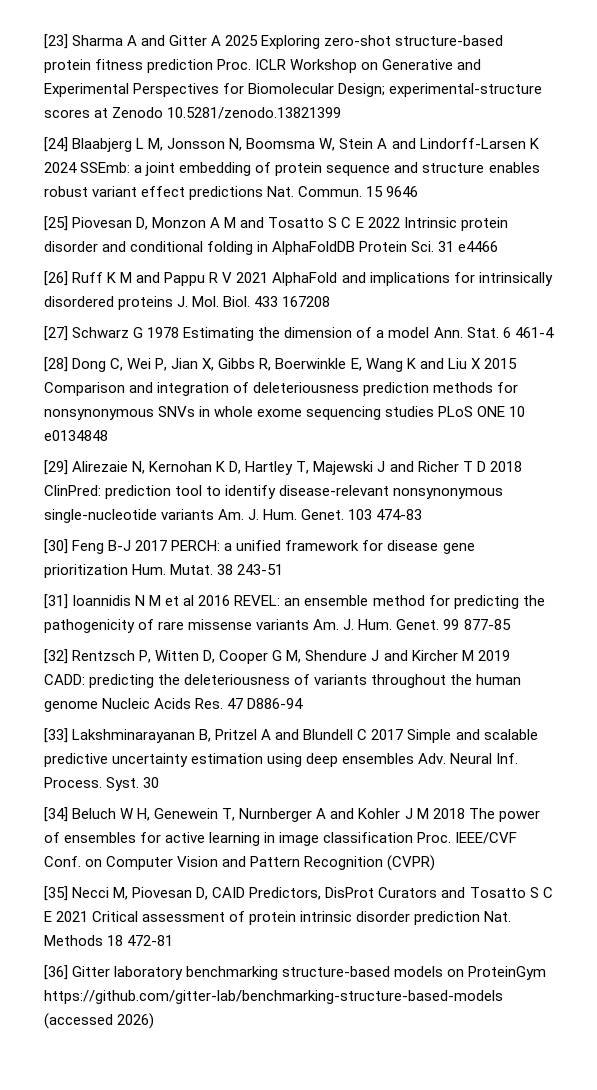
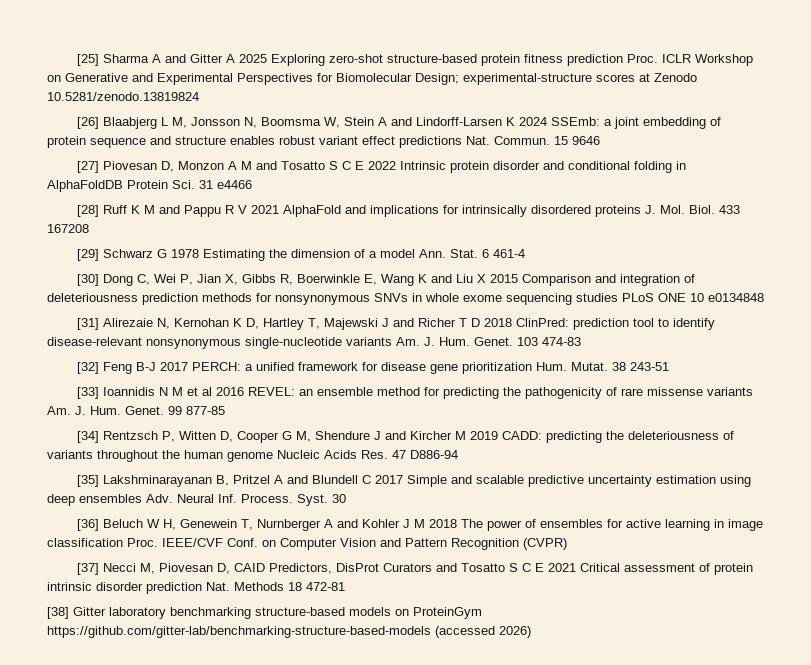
[44,34,68,49] [23] -> [77,54,100,66] [25]
[167,107,342,119] [44,137,68,152] 10.5281/zenodo.13821399 // [24] -> [47,92,199,101] [77,117,100,129] 10.5281/zenodo.13819824 // [26]
[44,216,68,231] [25] -> [77,161,100,173] [27]
[44,271,68,286] [26] -> [77,205,100,217] [28]
[44,326,68,341] [27] -> [77,249,100,261] [29]
[44,357,68,372] [28] -> [77,274,100,286] [30]
[44,460,68,475] [29] -> [77,318,100,330] [31]
[44,539,68,554] [30] -> [77,362,100,374] [32]
[44,594,68,609] [31] -> [77,387,100,399] [33]
[44,649,68,664] [32] -> [77,431,100,443] [34]
[44,728,68,743] [33] -> [77,475,100,487] [35]
[44,807,68,822] [34] -> [77,519,100,531] [36]
[44,886,68,901] [35] -> [77,563,100,575] [37]
[44,965,68,980] [36] -> [47,607,69,619] [38]

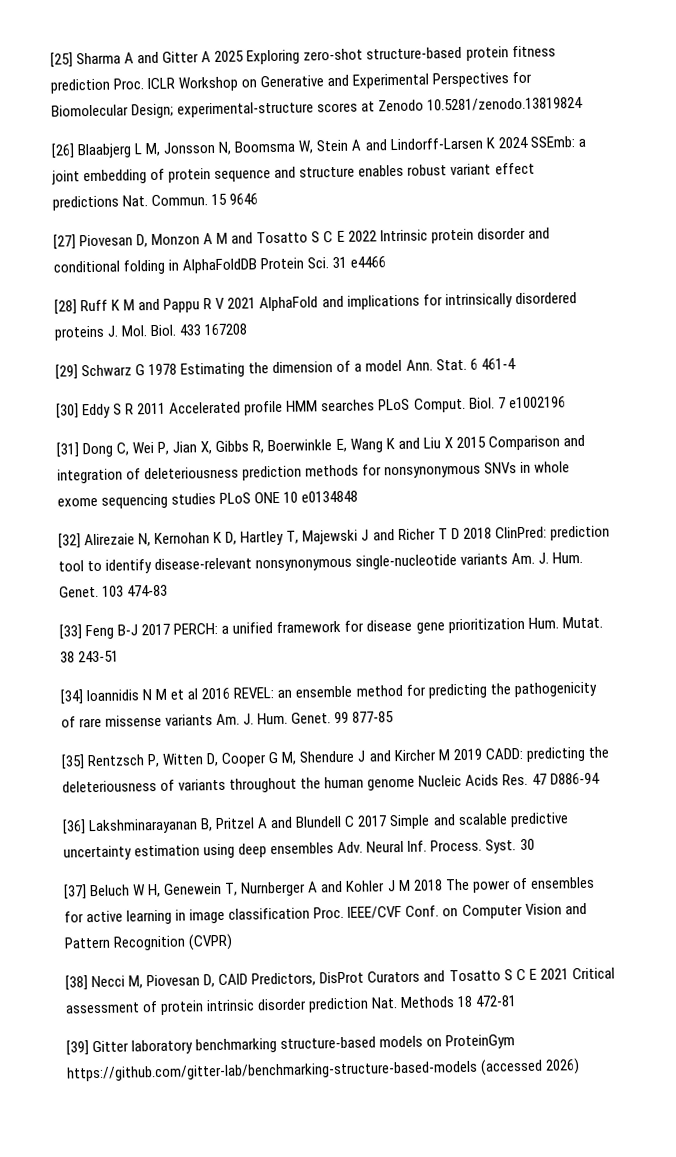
(100, 280) none -> [82,396,566,419] [56,442,79,458] Eddy S R 2011 Accelerated profile HMM searches PLoS Comput. Biol. 7 e1002196 // [31]
[77,318,100,330] [31] -> [58,533,81,549] [32]
[77,362,100,374] [32] -> [59,624,82,640] [33]
[77,387,100,399] [33] -> [60,689,84,705] [34]
[77,431,100,443] [34] -> [61,754,85,770] [35]
[77,475,100,487] [35] -> [62,819,86,835] [36]
[77,519,100,531] [36] -> [63,884,87,900] [37]
[77,563,100,575] [37] -> [65,975,88,991] [38]
[47,607,69,619] [38] -> [66,1040,89,1056] [39]

